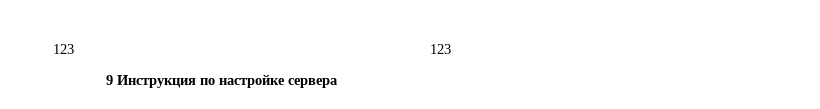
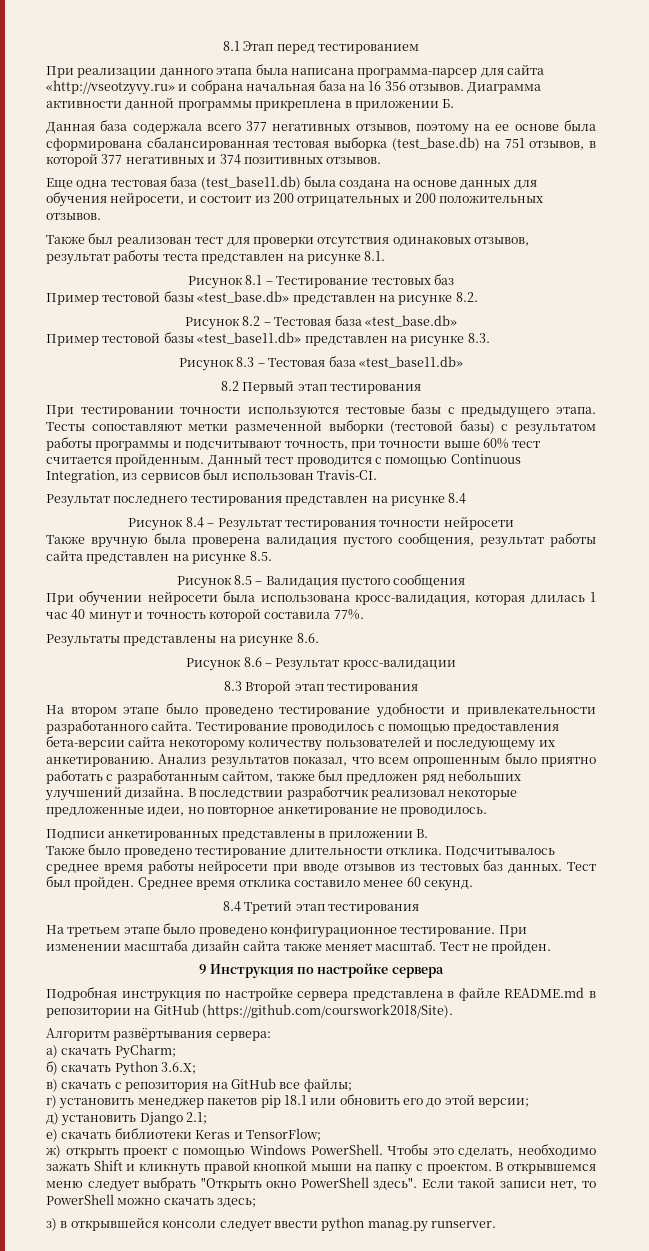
[53,44,74,54] 123 -> [222,41,420,54] [46,64,544,78] [46,80,542,95] [46,97,455,111] [46,120,596,135] [46,137,596,151] [46,153,382,167] [46,176,537,190] [46,192,544,207] [46,213,101,220] [46,233,529,248] [46,250,386,265] [188,274,454,289] [46,291,478,306] [185,315,457,330] [46,332,490,347] [179,356,463,371] [220,380,422,394] [46,403,596,418] [46,420,596,435] [46,437,541,451] [46,453,521,467] [46,469,377,483] [46,493,467,507] [128,516,514,531] [46,533,596,548] [46,550,272,565] [176,574,466,589] [46,591,596,606] [46,608,364,623] [46,633,319,647] [186,657,456,671] [223,680,419,694] [46,703,596,718] [46,720,560,734] [46,736,555,751] [46,753,596,768] [46,770,521,784] [45,786,518,801] [46,806,488,817] [46,829,428,841] [46,844,556,858] [46,860,596,874] [46,876,473,891] [222,900,420,914] [46,923,527,938] [46,940,552,954] 8.1 Этап перед тестированием // При реализации данного этапа была написана программа-парсер для сайта «http://vseotzyvy.ru» и собрана начальная база на 16 356 отзывов. Диаграмма активности данной программы прикреплена в приложении Б. // Данная база содержала всего 377 негативных отзывов, поэтому на ее основе была сформирована сбалансированная тестовая выборка (test_base.db) на 751 отзывов, в которой 377 негативных и 374 позитивных отзывов. // Еще одна тестовая база (test_base11.db) была создана на основе данных для обучения нейросети, и состоит из 200 отрицательных и 200 положительных отзывов. // Также был реализован тест для проверки отсутствия одинаковых отзывов, результат работы теста представлен на рисунке 8.1. // Рисунок 8.1 – Тестирование тестовых баз // Пример тестовой базы «test_base.db» представлен на рисунке 8.2. // Рисунок 8.2 – Тестовая база «test_base.db» // Пример тестовой базы «test_base11.db» представлен на рисунке 8.3. // Рисунок 8.3 – Тестовая база «test_base11.db» // 8.2 Первый этап тестирования // При тестировании точности используются тестовые базы с предыдущего этапа. Тесты сопоставляют метки размеченной выборки (тестовой базы) с результатом работы программы и подсчитывают точность, при точности выше 60% тест считается пройденным. Данный тест проводится с помощью Continuous Integration, из сервисов был использован Travis-CI. // Результат последнего тестирования представлен на рисунке 8.4 // Рисунок 8.4 – Результат тестирования точности нейросети // Также вручную была проверена валидация пустого сообщения, результат работы сайта представлен на рисунке 8.5. // Рисунок 8.5 – Валидация пустого сообщения // При обучении нейросети была использована кросс-валидация, которая длилась 1 час 40 минут и точность которой составила 77%. // Результаты представлены на рисунке 8.6. // Рисунок 8.6 – Результат кросс-валидации // 8.3 Второй этап тестирования // На втором этапе было проведено тестирование удобности и привлекательности разработанного сайта. Тестирование проводилось с помощью предоставления бета-версии сайта некоторому количеству пользователей и последующему их анкетированию. Анализ результатов показал, что всем опрошенным было приятно работать с разработанным сайтом, также был предложен ряд небольших улучшений дизайна. В последствии разработчик реализовал некоторые предложенные идеи, но повторное анкетирование не проводилось. // Подписи анкетированных представлены в приложении В. // Также было проведено тестирование длительности отклика. Подсчитывалось среднее время работы нейросети при вводе отзывов из тестовых баз данных. Тест был пройден. Среднее время отклика составило менее 60 секунд. // 8.4 Третий этап тестирования // На третьем этапе было проведено конфигурационное тестирование. При изменении масштаба дизайн сайта также меняет масштаб. Тест не пройден.
[430,44,451,54] 123 -> [46,987,596,1002] [46,1004,454,1018] [46,1028,271,1041] [46,1044,176,1059] [46,1061,197,1076] [46,1078,352,1092] [46,1094,530,1109] [46,1112,208,1126] [46,1128,321,1142] [46,1144,597,1158] [46,1160,597,1175] [46,1177,596,1192] [46,1194,257,1208] [46,1217,496,1232] Подробная инструкция по настройке сервера представлена в файле README.md в репозитории на GitHub (https://github.com/courswork2018/Site). // Алгоритм развёртывания сервера: // а) скачать PyCharm; // б) скачать Python 3.6.X; // в) скачать с репозитория на GitHub все файлы; // г) установить менеджер пакетов pip 18.1 или обновить его до этой версии; // д) установить Django 2.1; // е) скачать библиотеки Keras и TensorFlow; // ж) открыть проект с помощью Windows PowerShell. Чтобы это сделать, необходимо зажать Shift и кликнуть правой кнопкой мыши на папку с проектом. В открывшемся меню следует выбрать "Открыть окно PowerShell здесь". Если такой записи нет, то PowerShell можно скачать здесь; // з) в открывшейся консоли следует ввести python manag.py runserver.

